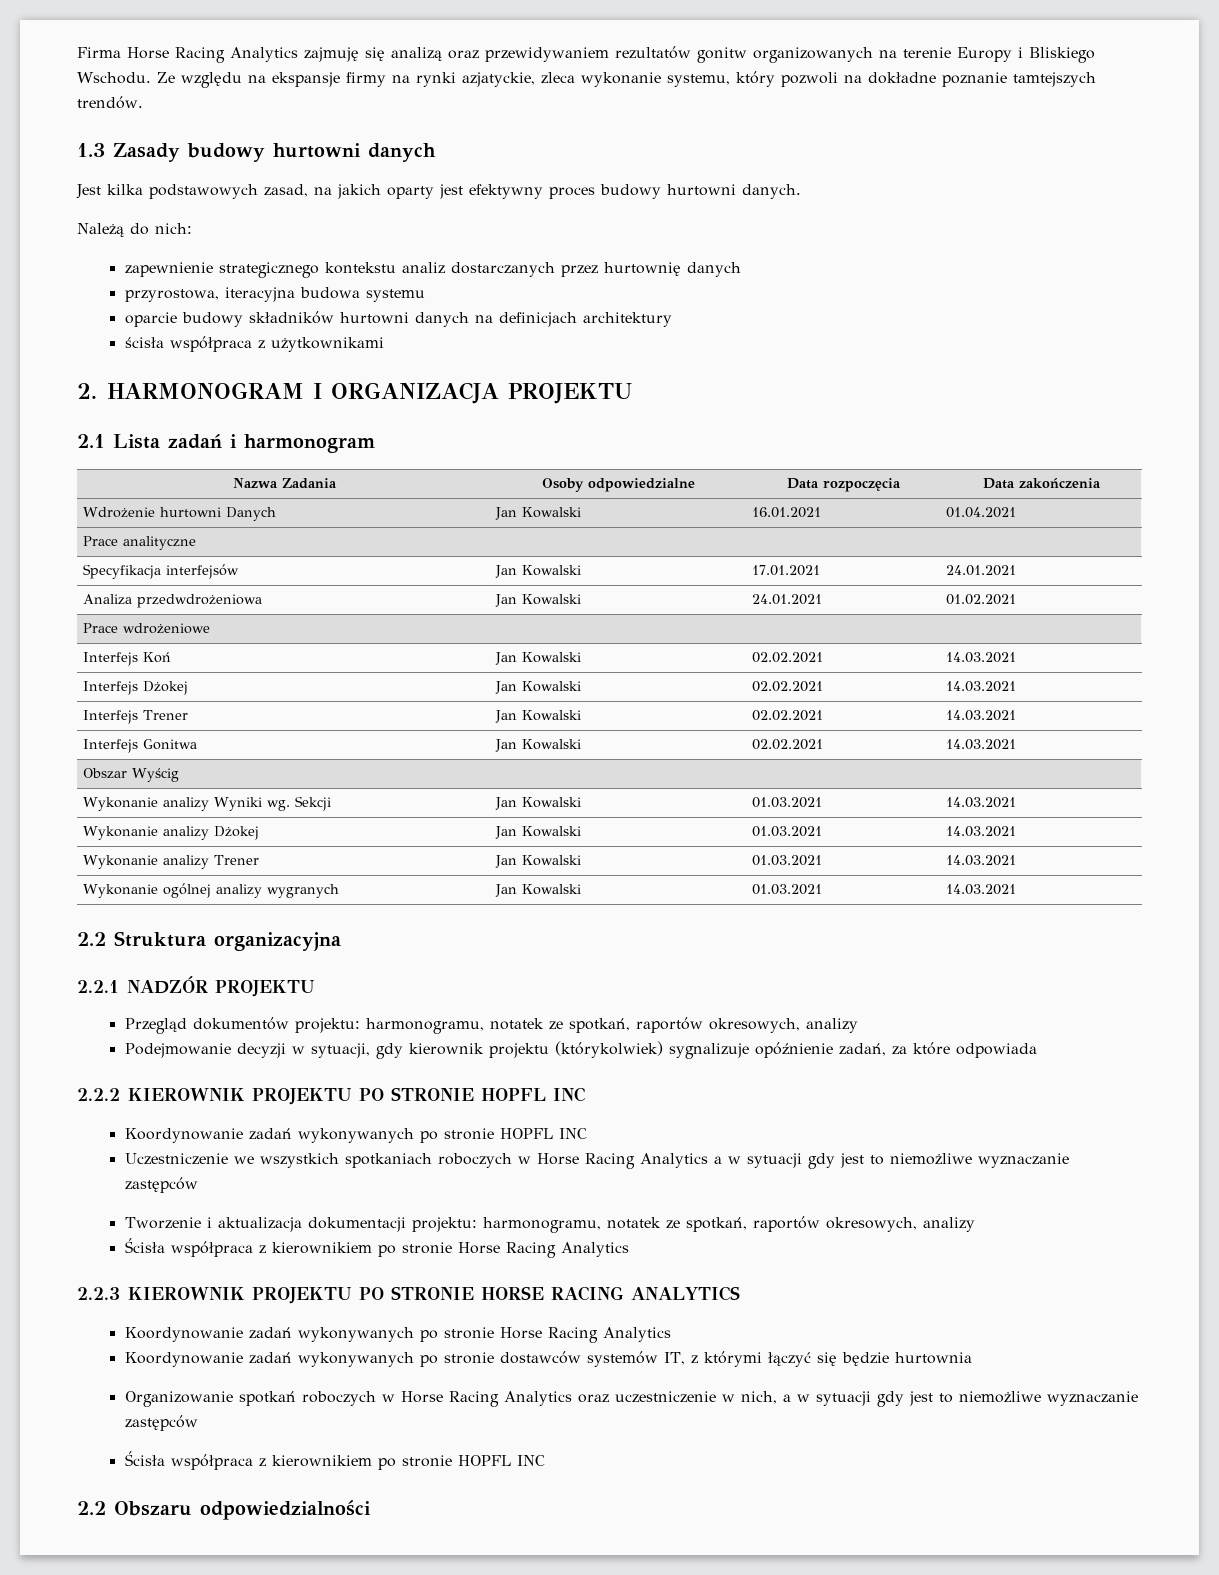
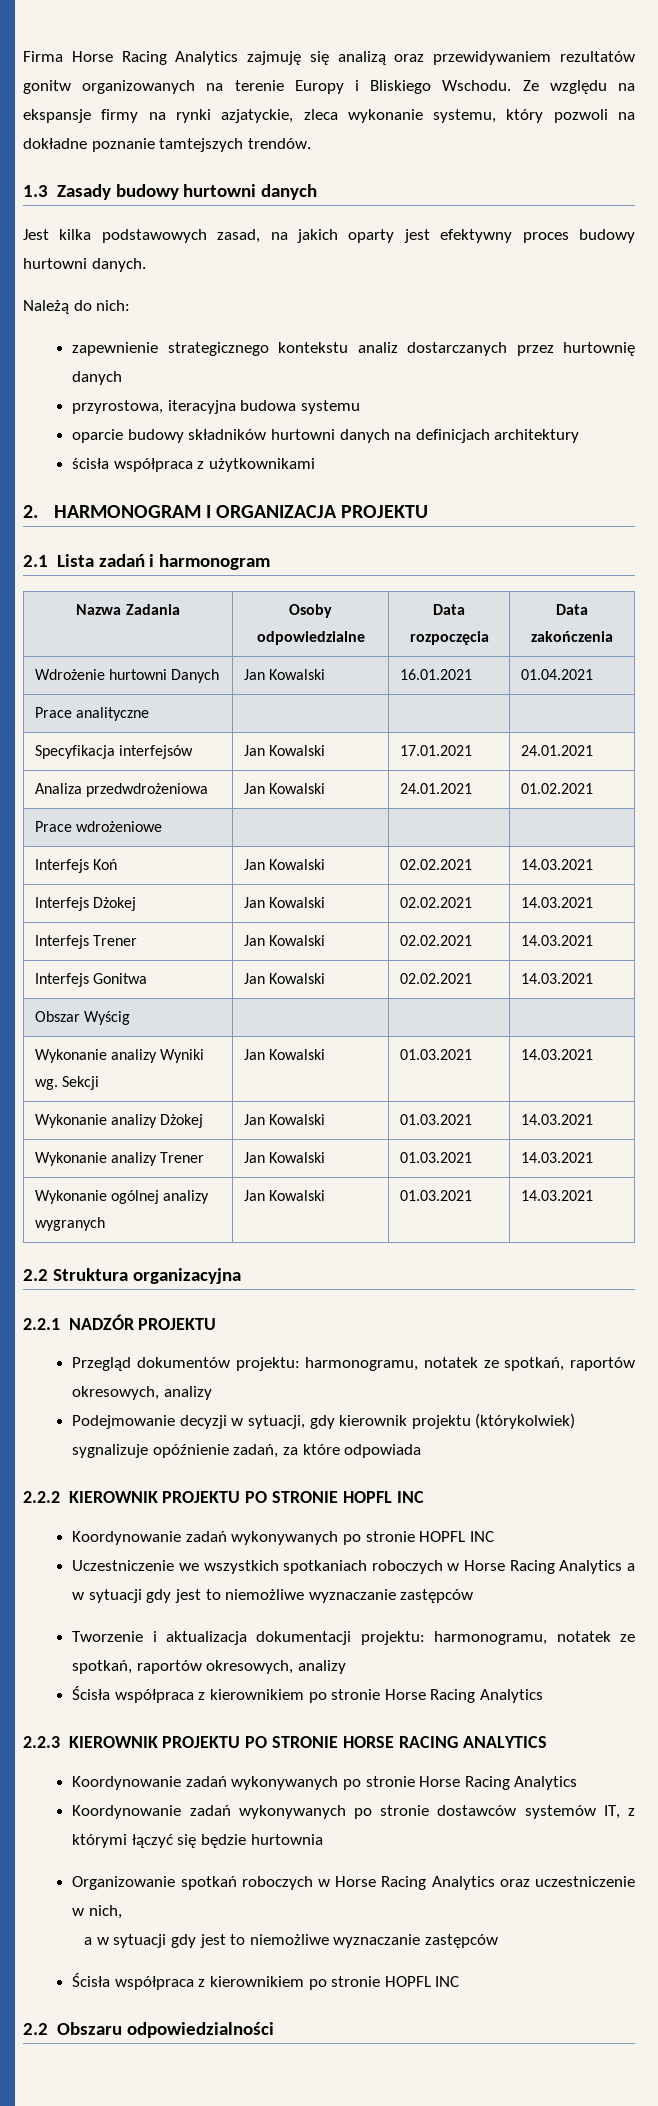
(777, 1397) none -> (122, 1912) //

